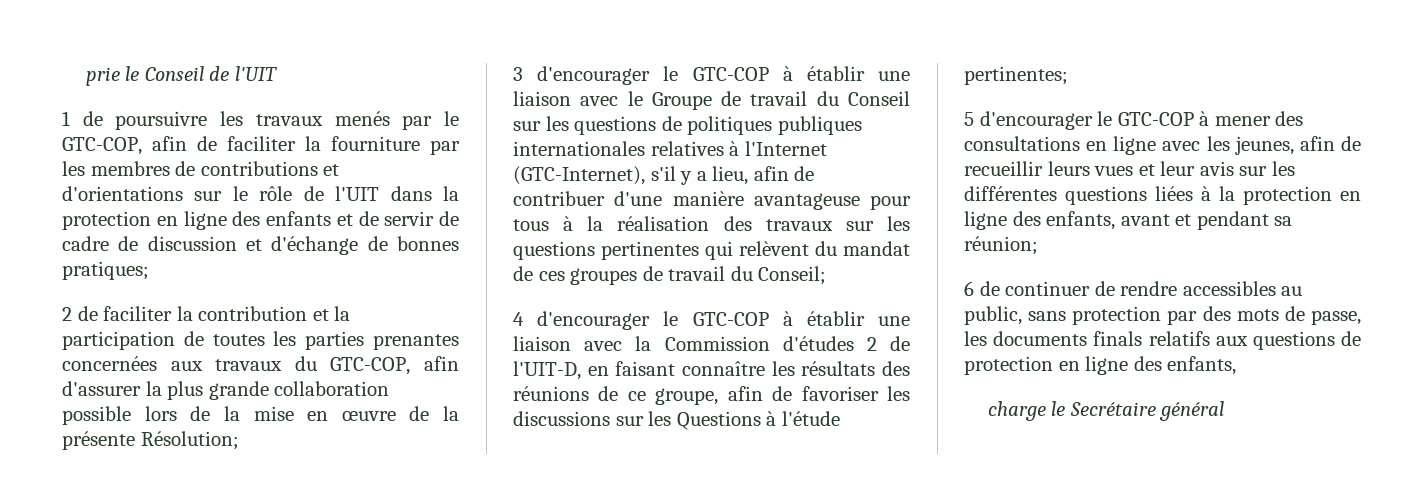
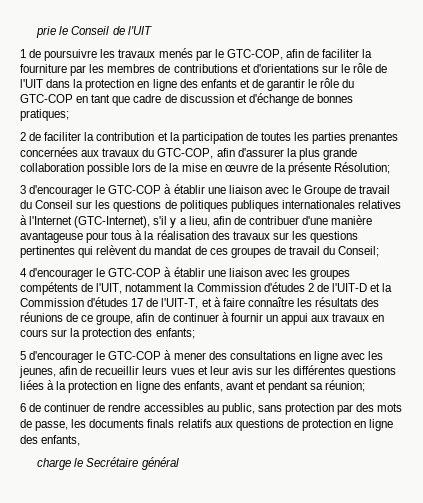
[384,211,459,226] servir de -> [267,78,355,91] [20,94,131,106] garantir le rôle du GTC-COP en tant que
(623, 346) none -> [291,268,351,280] [20,282,183,295] les groupes compétents de l'UIT, notamment
[513,361,676,380] l'UIT-D, en faisant -> [331,283,393,292] [20,297,245,309] l'UIT-D et la Commission d'études 17 de l'UIT-T, et à faire
[801,386,910,401] [513,411,840,430] [964,66,1068,85] favoriser les discussions sur les Questions à l'étude pertinentes; -> [172,312,385,325] [20,328,195,340] continuer à fournir un appui aux travaux en cours sur la protection des enfants;

